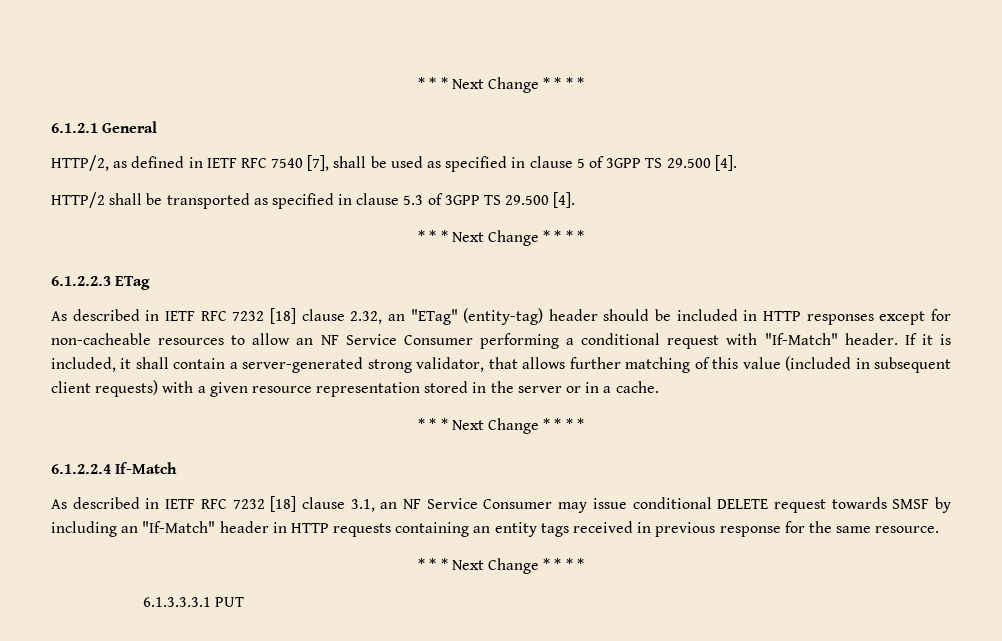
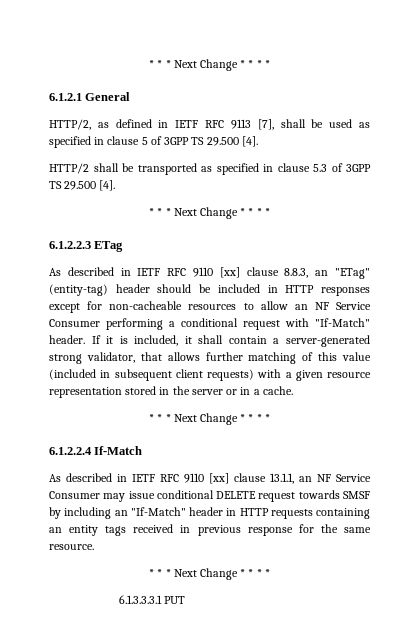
[271,158,304,168] 7540 -> [230,119,251,129] 9113
[232,308,383,324] 7232 [18] clause 2.32, -> [193,267,309,278] 9110 [xx] clause 8.8.3,
[232,496,375,512] 7232 [18] clause 3.1, -> [184,473,294,484] 9110 [xx] clause 13.1.1,

